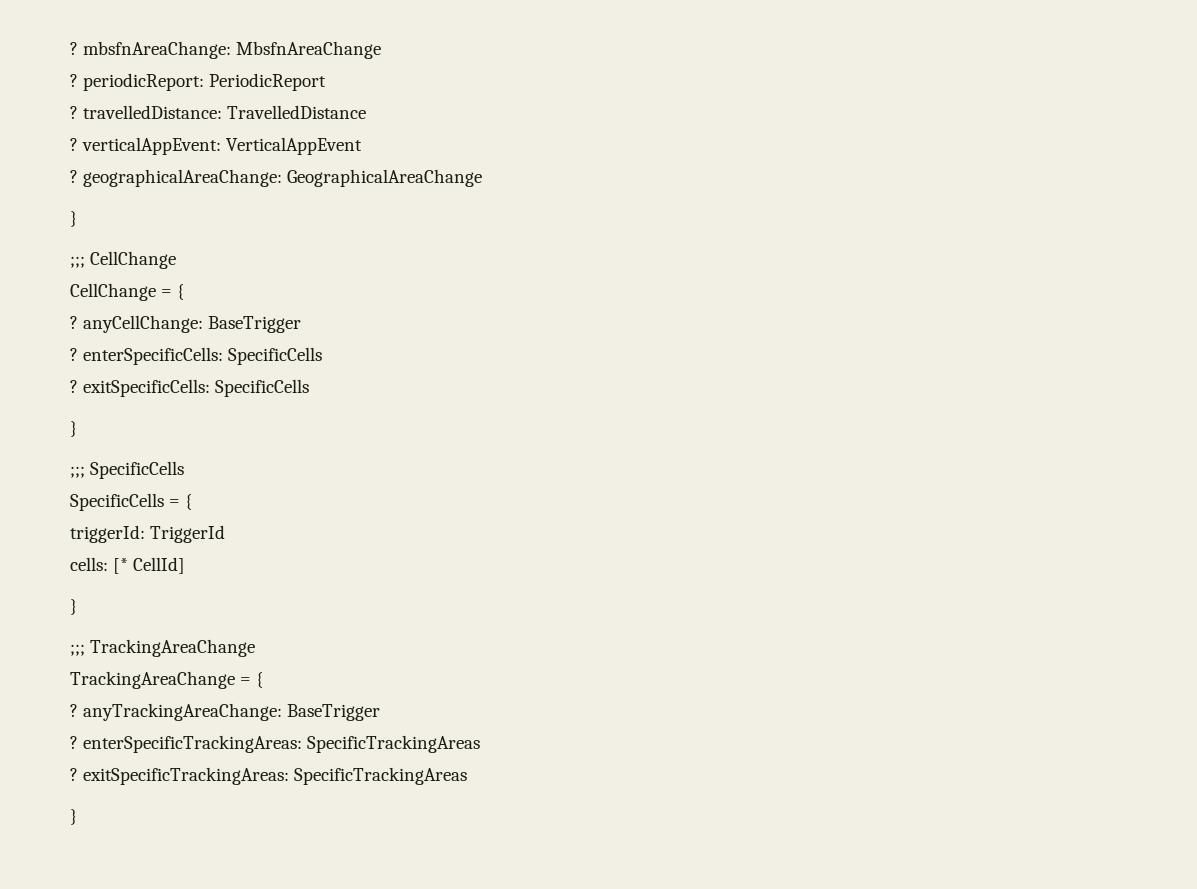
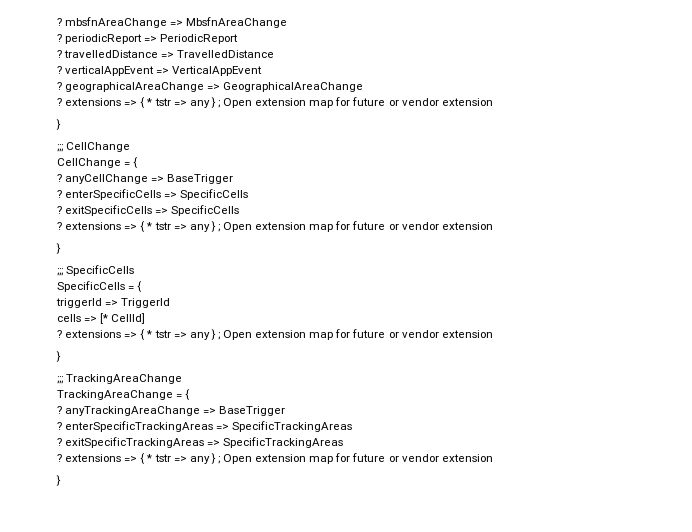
[70,41,232,59] ? mbsfnAreaChange: -> [57,17,184,28] ? mbsfnAreaChange =>
[83,73,205,91] periodicReport: -> [65,34,158,44] periodicReport =>
[83,105,223,119] travelledDistance: -> [64,50,175,58] travelledDistance =>
[82,137,222,155] verticalAppEvent: -> [65,66,170,76] verticalAppEvent =>
[83,169,283,187] geographicalAreaChange: -> [65,82,221,92] geographicalAreaChange =>
(483, 178) none -> [57,97,493,108] // ? extensions => { * tstr => any } ; Open extension map for future or vendor extension
[83,315,302,333] [70,347,323,365] [70,379,310,397] anyCellChange: BaseTrigger // ? enterSpecificCells: SpecificCells // ? exitSpecificCells: SpecificCells -> [65,174,234,184] [57,189,249,200] [57,205,240,216] [57,221,493,232] anyCellChange => BaseTrigger // ? enterSpecificCells => SpecificCells // ? exitSpecificCells => SpecificCells // ? extensions => { * tstr => any } ; Open extension map for future or vendor extension
[70,525,145,543] triggerId: -> [56,298,119,308] triggerId =>
[70,557,108,571] cells: -> [57,314,98,322] cells =>
(186, 565) none -> [57,329,493,340] // ? extensions => { * tstr => any } ; Open extension map for future or vendor extension
[83,703,381,721] [70,735,481,753] [70,767,468,785] anyTrackingAreaChange: BaseTrigger // ? enterSpecificTrackingAreas: SpecificTrackingAreas // ? exitSpecificTrackingAreas: SpecificTrackingAreas -> [65,406,286,416] [57,421,353,432] [57,437,344,448] [57,453,493,464] anyTrackingAreaChange => BaseTrigger // ? enterSpecificTrackingAreas => SpecificTrackingAreas // ? exitSpecificTrackingAreas => SpecificTrackingAreas // ? extensions => { * tstr => any } ; Open extension map for future or vendor extension

